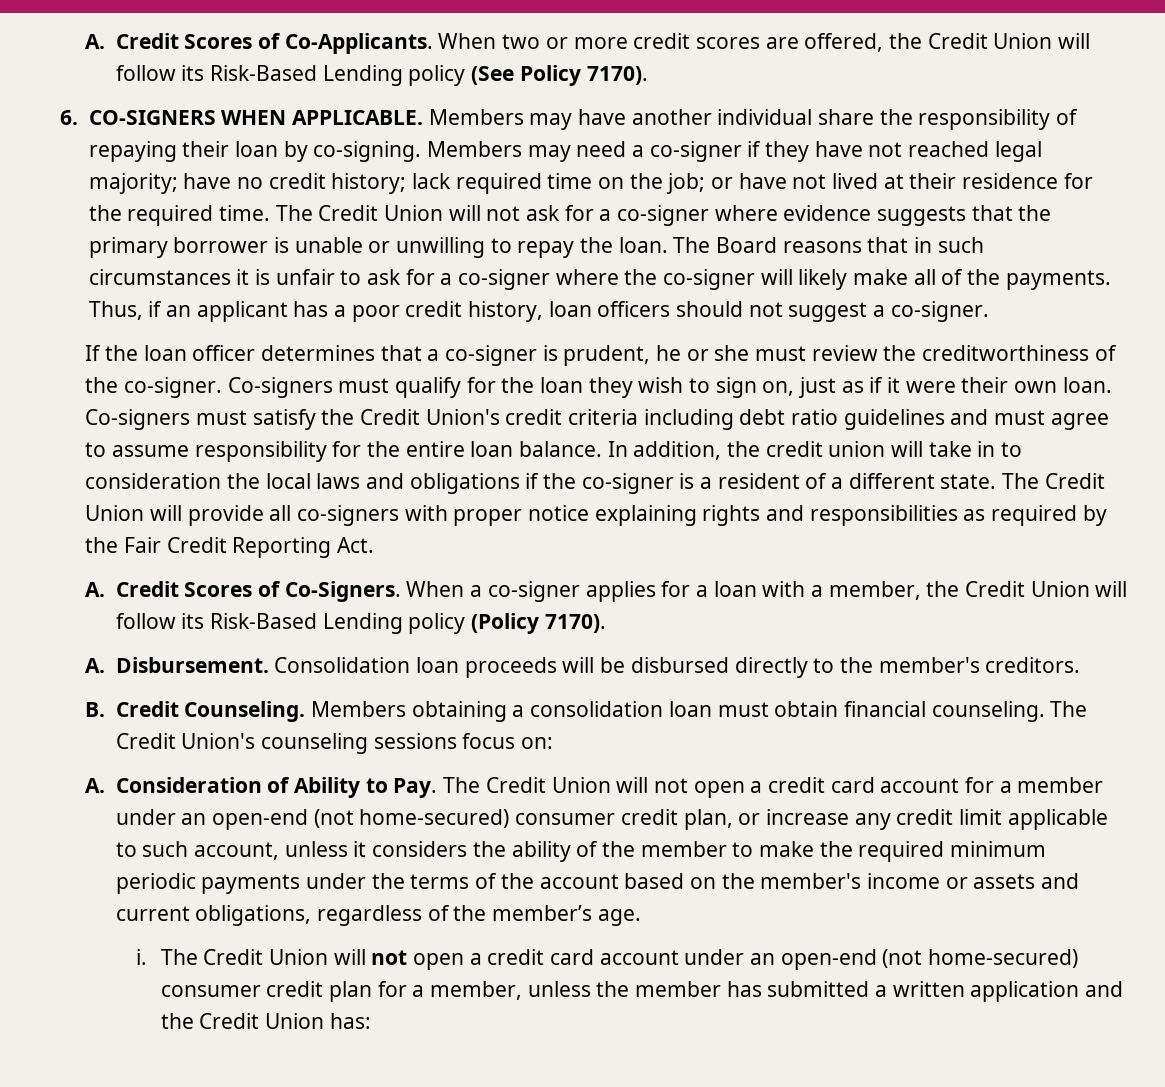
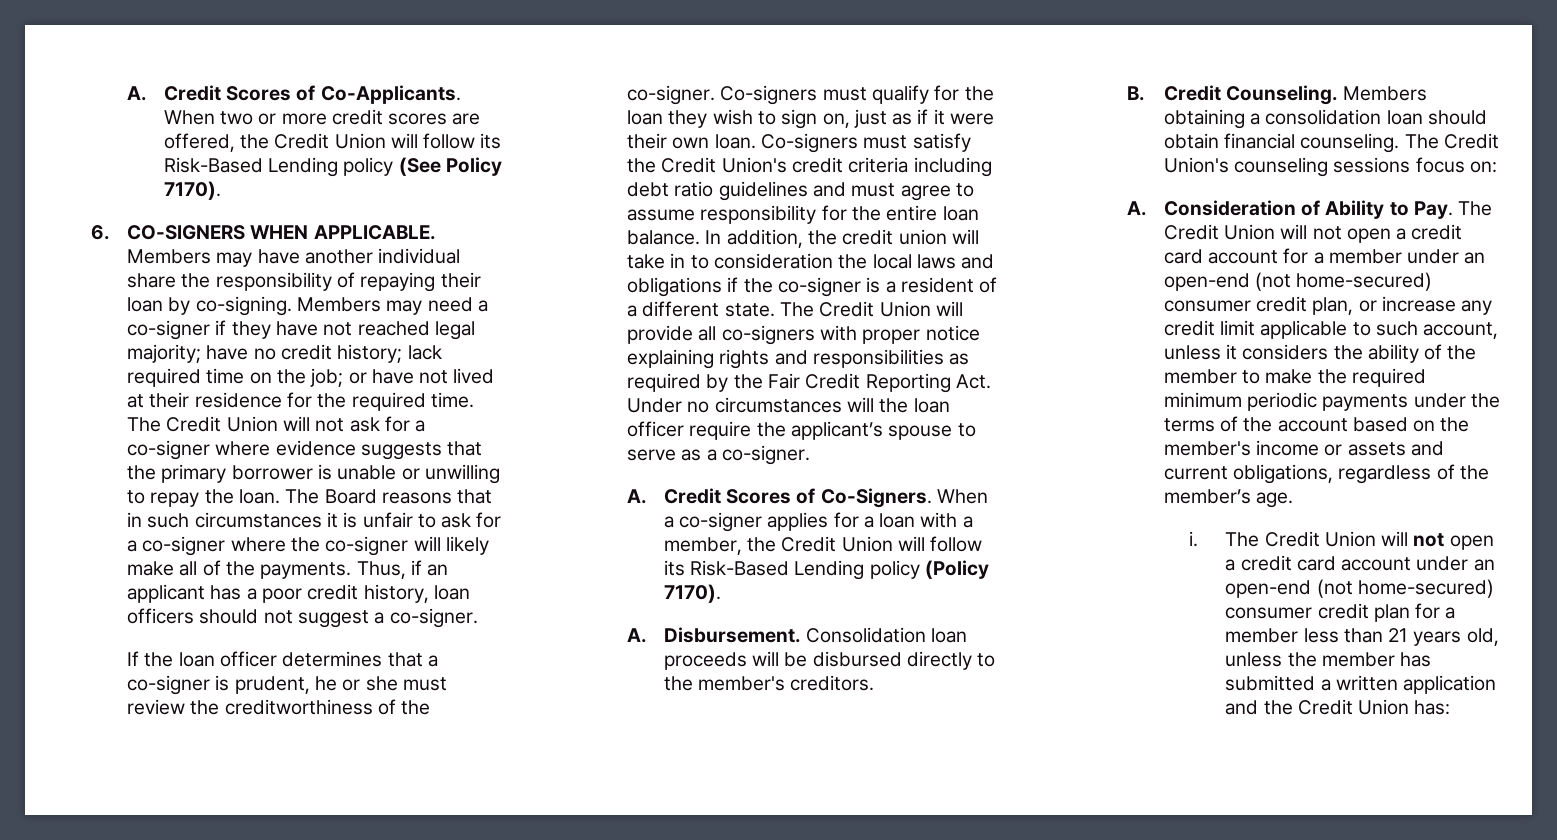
(374, 545) none -> [627,397,950,413] [627,421,976,440] [627,445,810,465] Under no circumstances will the loan officer require the applicant’s spouse to serve as a co-signer.
[717,702,769,717] must -> [1427,110,1487,125] should
[430,981,523,1000] member, -> [1225,628,1499,646] member less than 21 years old,

